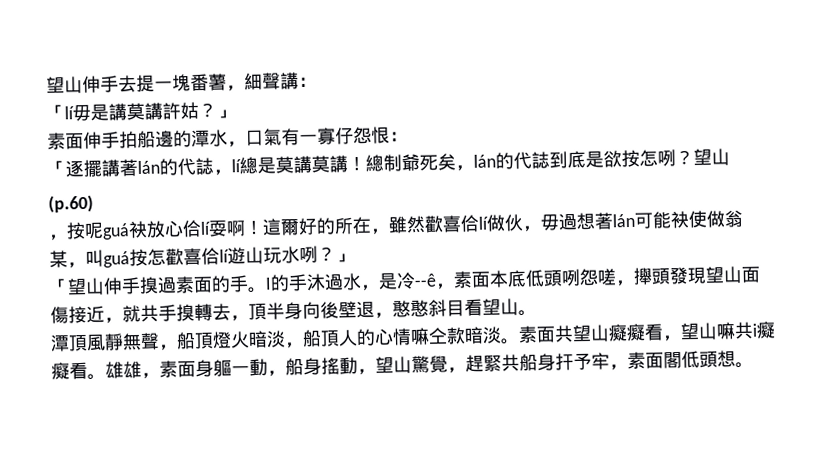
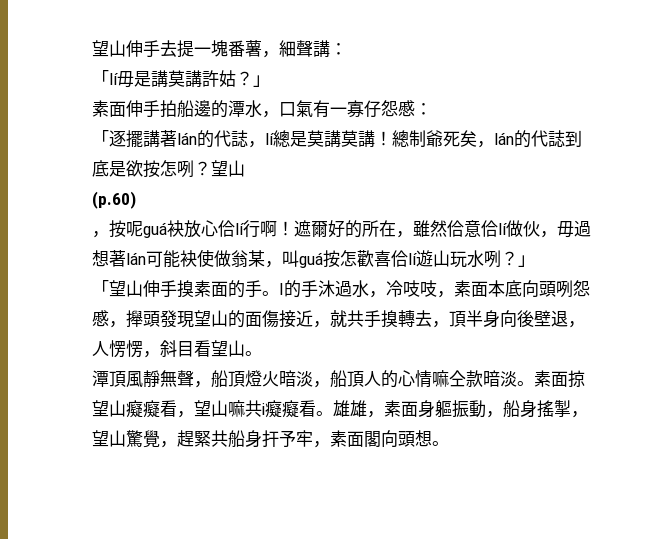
[371,126,390,144] 恨 -> [398,100,415,117] 慼
[208,218,282,237] 耍啊！這 -> [243,220,311,238] 行啊！遮
[424,215,462,233] 歡喜 -> [447,220,481,237] 佮意
[157,276,177,294] 過 -> (194, 289) none
[378,271,437,290] 是冷--ê -> [386,280,437,297] 冷吱吱
[525,268,617,287] 低頭咧怨嗟 -> [522,280,590,298] [92,310,109,327] 向頭咧怨慼
(743, 274) none -> [228,310,245,328] 的
[392,299,429,318] 憨憨 -> [92,340,160,358] 人愣愣，
[554,325,574,343] 共 -> [568,370,585,388] 掠
[231,365,250,375] 一 -> [452,400,469,418] 振
[339,357,358,375] 動 -> [554,400,571,417] 掣
[681,350,700,369] 低 -> [381,430,398,447] 向

